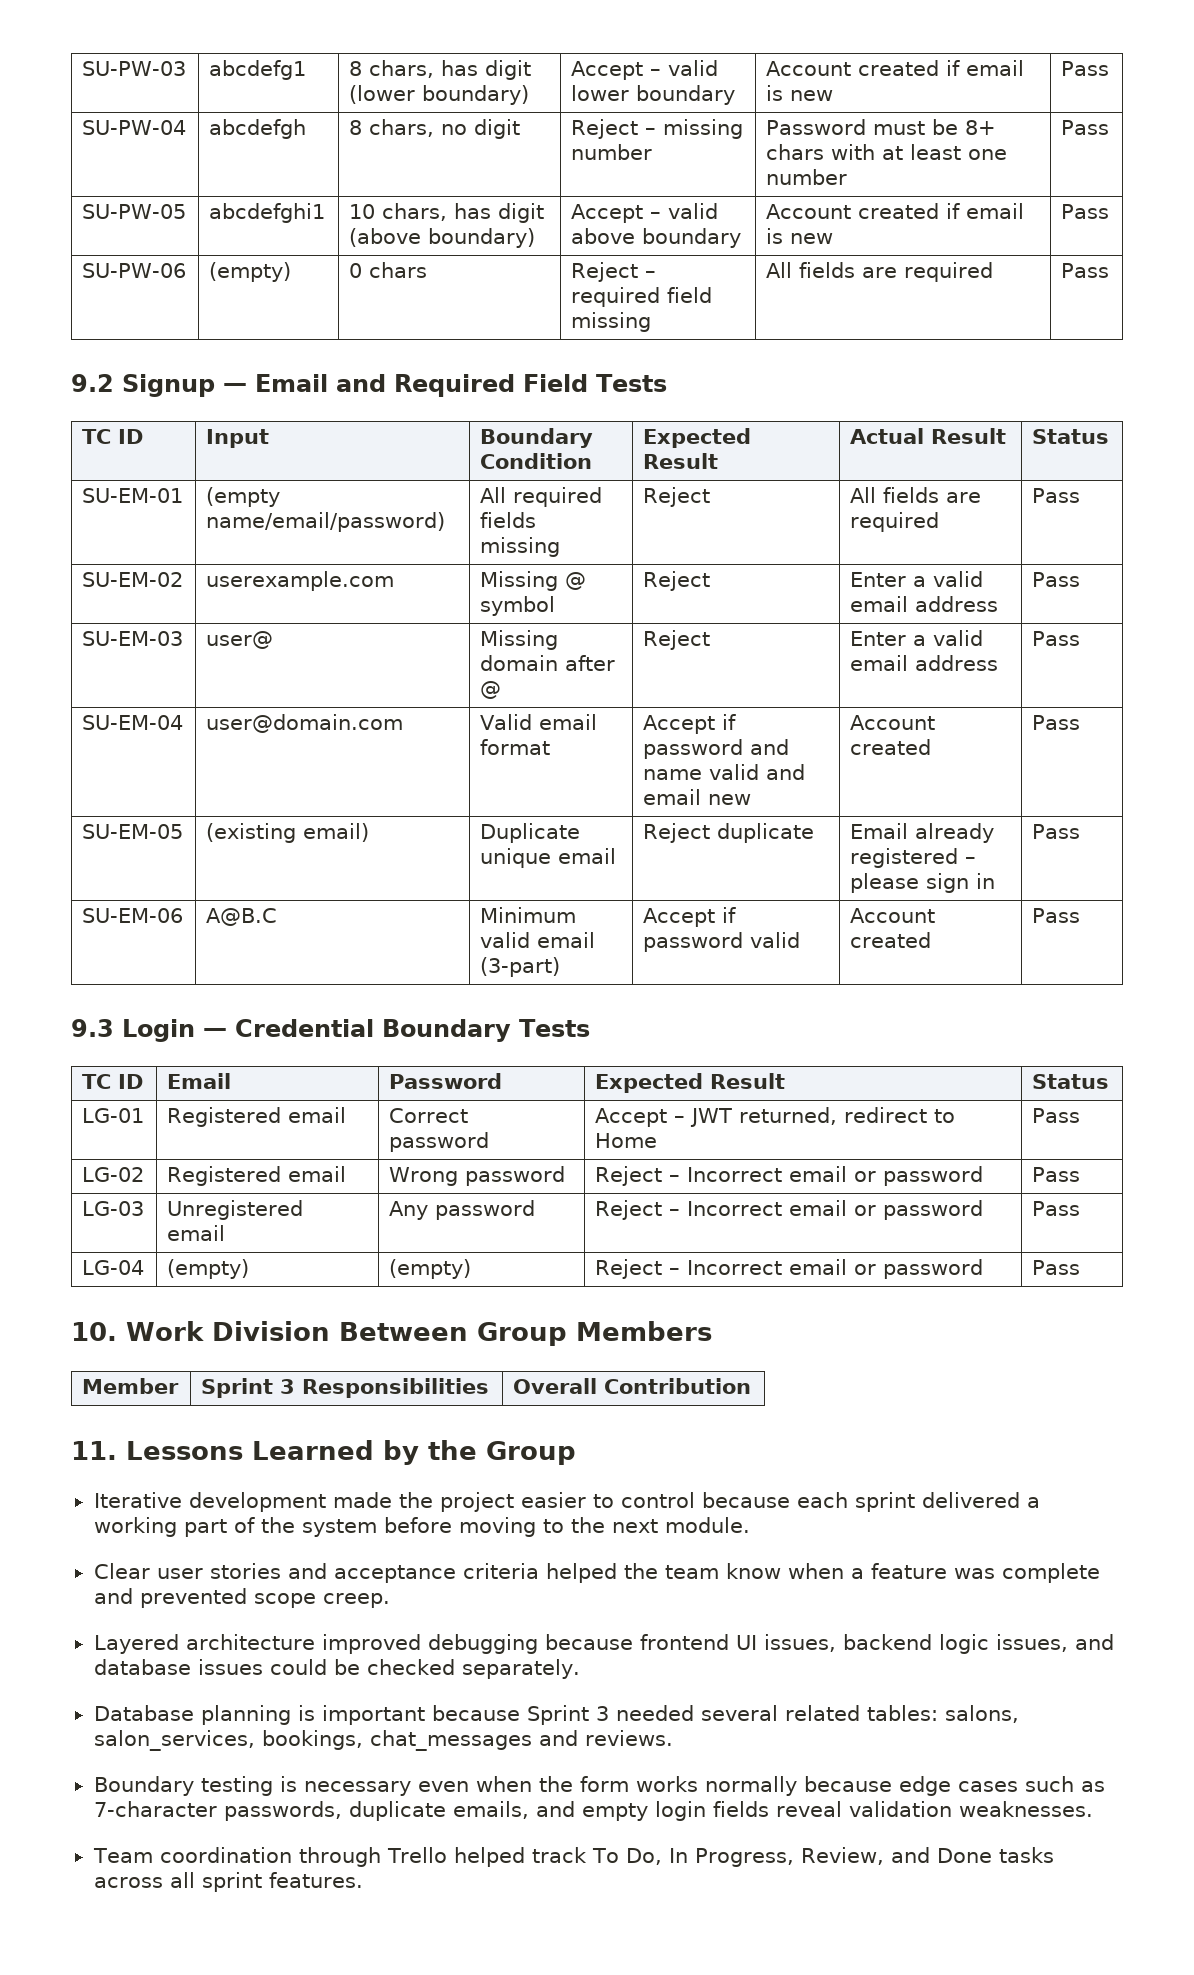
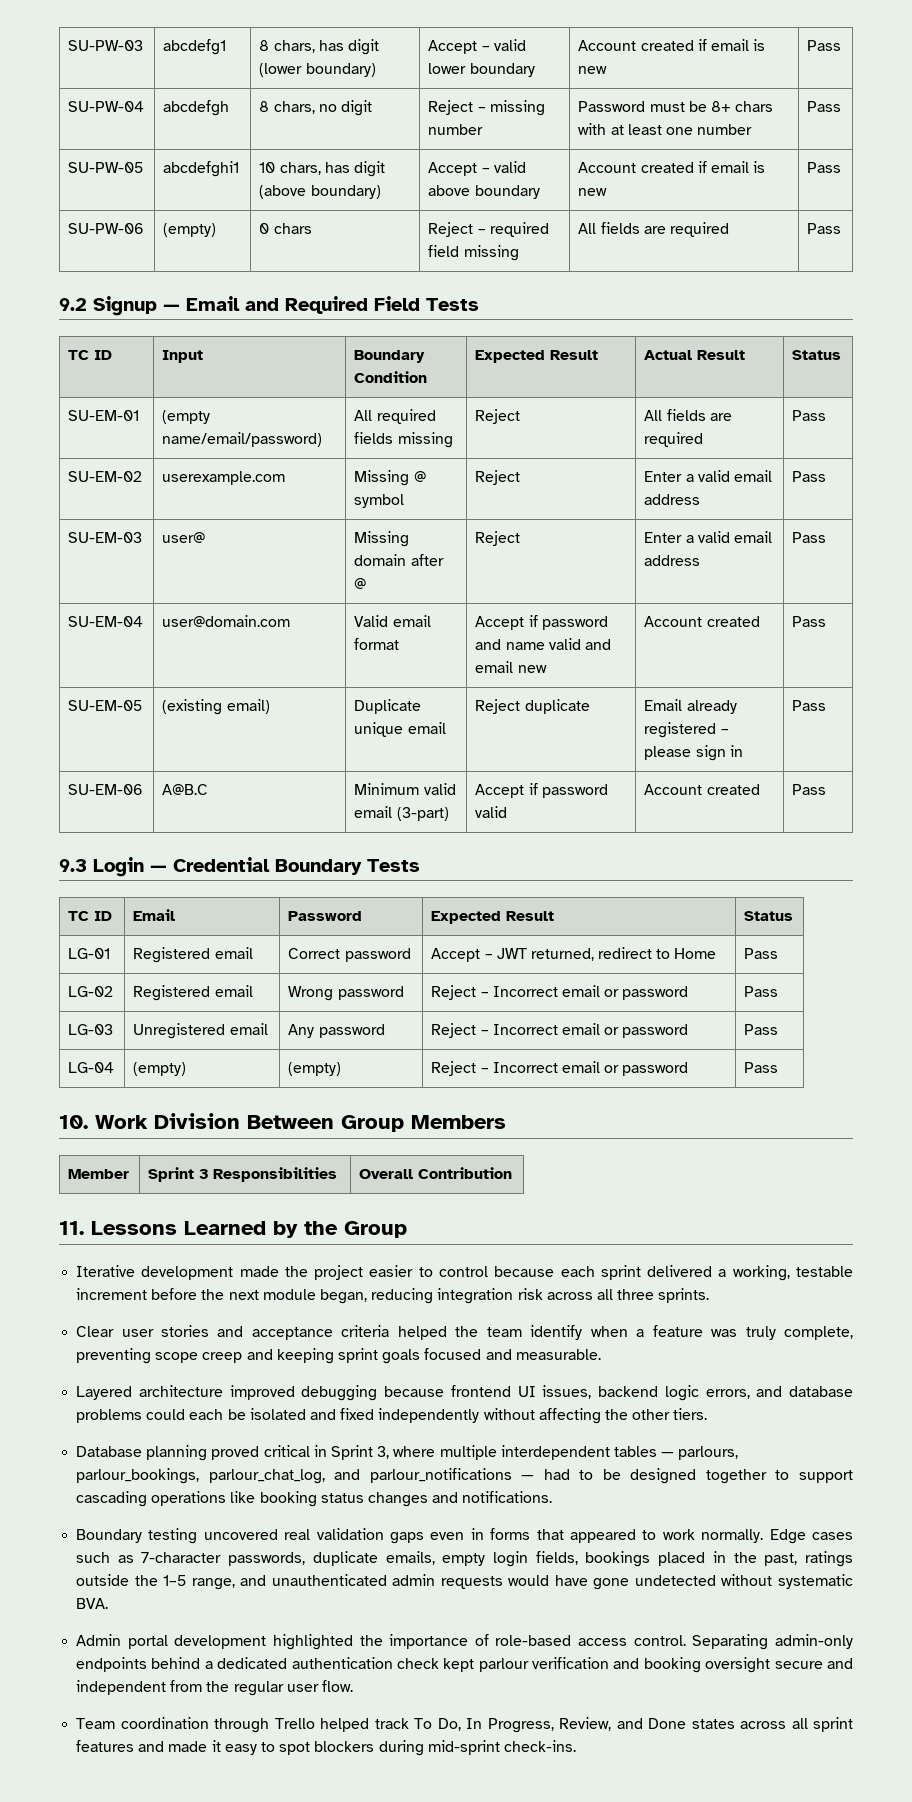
[93,1517,750,1537] working part of the system before moving to the next module. -> [732,1265,853,1281] [76,1288,710,1304] working, testable increment before the next module began, reducing integration risk across all three sprints.
[725,1563,781,1579] know -> [530,1325,583,1340] identify
[1001,1563,1100,1583] [93,1588,390,1608] complete and prevented scope creep. -> [745,1326,854,1340] [76,1348,601,1364] truly complete, preventing scope creep and keeping sprint goals focused and measurable.
[995,1634,1068,1652] issues, -> [705,1389,750,1399] errors,
[197,1659,580,1679] [93,1705,1019,1725] [93,1730,673,1751] [93,1776,951,1796] issues could be checked separately. // Database planning is important because Sprint 3 needed several related tables: salons, salon_services, bookings, chat_messages and reviews. // Boundary testing is necessary even when the form works normally because edge -> [76,1408,708,1424] [76,1445,739,1461] [76,1468,853,1484] [76,1491,553,1507] [76,1528,806,1544] problems could each be isolated and fixed independently without affecting the other tiers. // Database planning proved critical in Sprint 3, where multiple interdependent tables — parlours, parlour_bookings, parlour_chat_log, and parlour_notifications — had to be designed together to support cascading operations like booking status changes and notifications. // Boundary testing uncovered real validation gaps even in forms that appeared to work normally. Edge
[535,1801,575,1817] and -> (435, 1558) none
[712,1801,1093,1817] fields reveal validation weaknesses. -> [535,1551,853,1567] [76,1574,853,1590] [76,1598,109,1609] [76,1634,853,1650] [76,1657,854,1673] [76,1680,353,1696] fields, bookings placed in the past, ratings outside the 1–5 range, and unauthenticated admin requests would have gone undetected without systematic BVA. // Admin portal development highlighted the importance of role-based access control. Separating admin-only endpoints behind a dedicated authentication check kept parlour verification and booking oversight secure and independent from the regular user flow.
[999,1847,1055,1863] tasks -> [691,1719,735,1729] states
[268,1872,363,1888] features. -> [76,1740,576,1756] features and made it easy to spot blockers during mid-sprint check-ins.

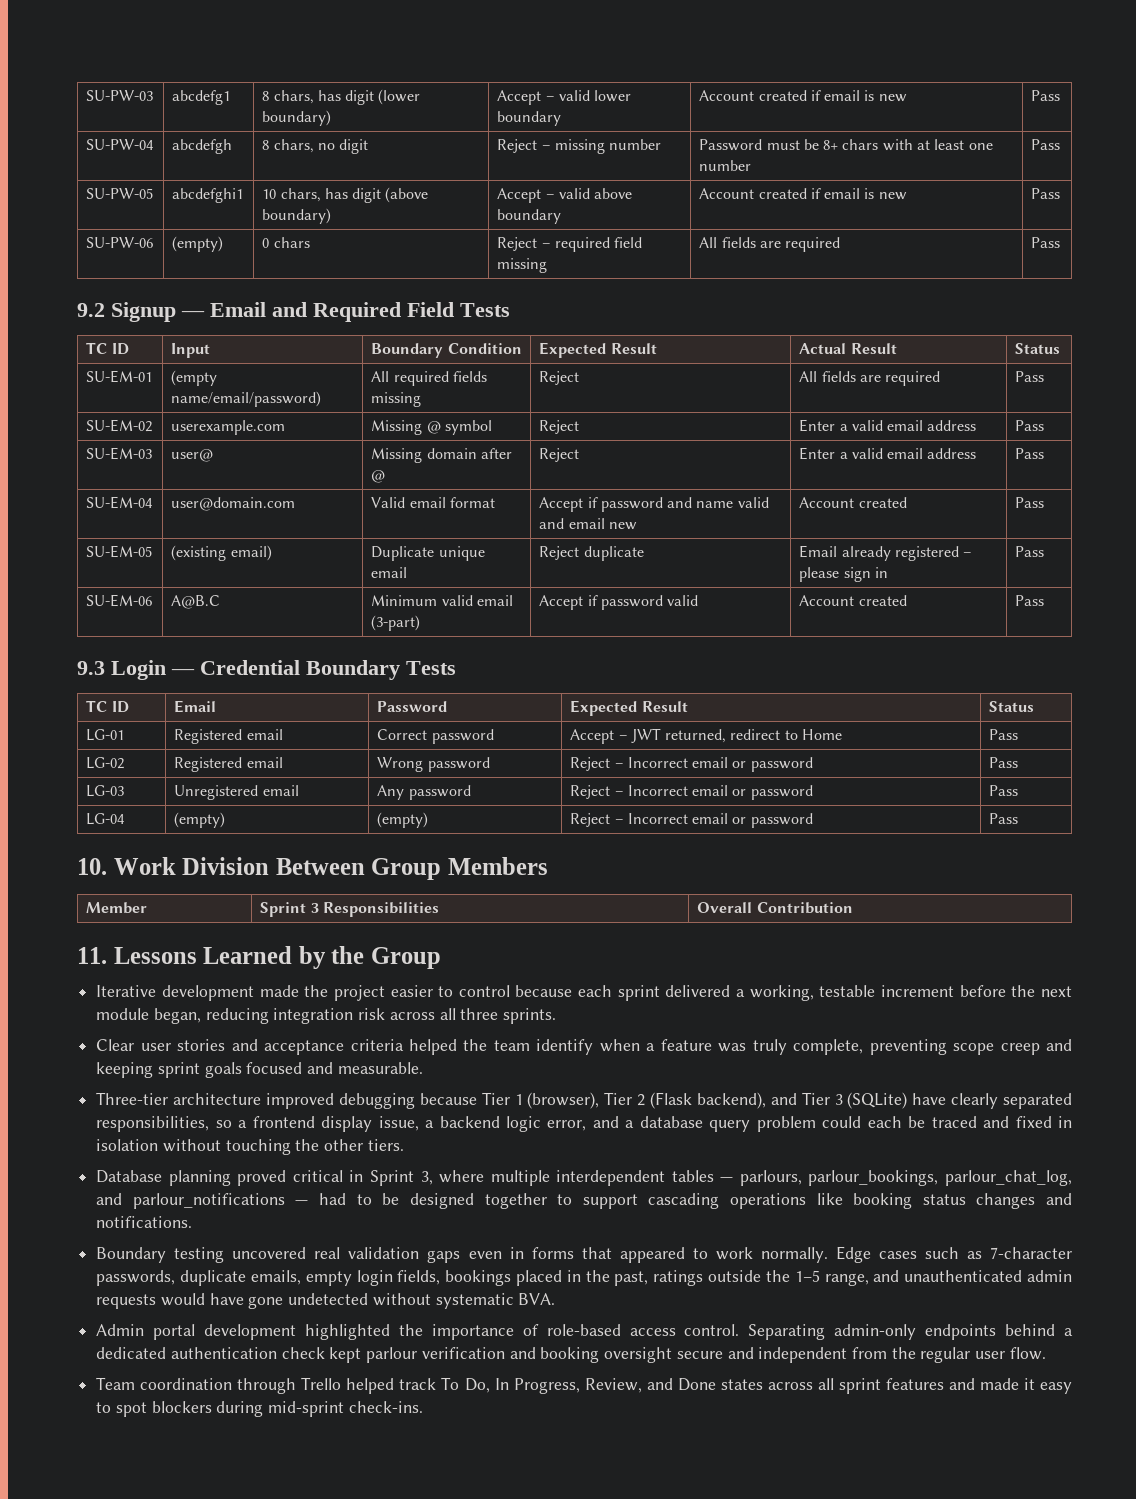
[76,1386,133,1400] Layered -> [96,1092,169,1105] Three-tier
[450,1385,853,1401] [76,1409,143,1423] frontend UI issues, backend logic errors, and database problems -> [481,1092,1072,1109] [96,1116,816,1132] Tier 1 (browser), Tier 2 (Flask backend), and Tier 3 (SQLite) have clearly separated responsibilities, so a frontend display issue, a backend logic error, and a database query problem
[249,1408,306,1420] isolated -> [931,1116,977,1128] traced
[378,1408,601,1424] independently without affecting -> [1057,1116,1072,1128] [96,1139,291,1155] in isolation without touching

